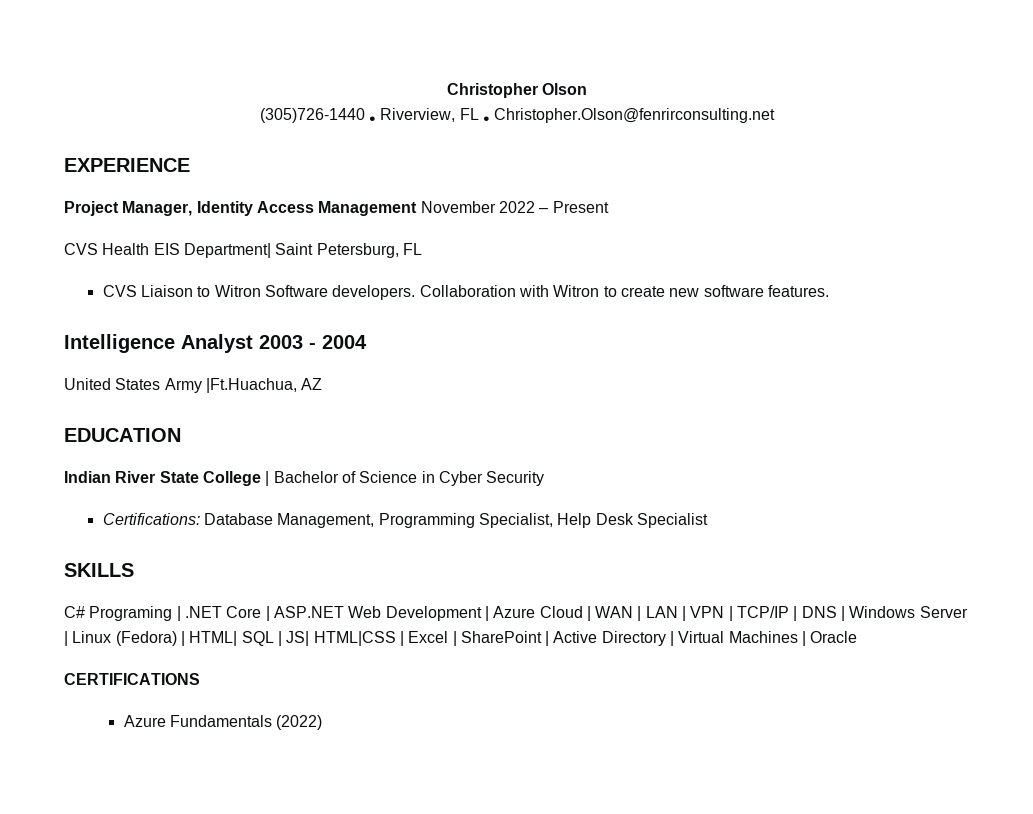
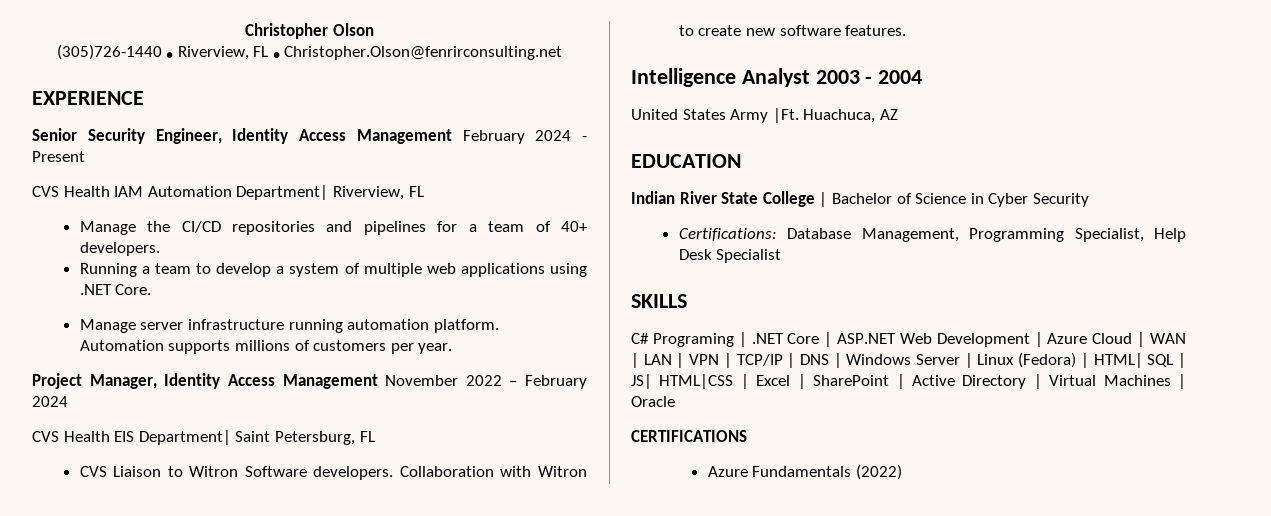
(190, 165) none -> [32,128,587,144] [32,151,85,162] [32,185,424,200] [79,221,588,235] [79,242,160,256] [79,263,587,277] [79,284,152,295] [79,319,499,333] [79,340,453,354] // Senior Security Engineer, Identity Access Management February 2024 - Present // CVS Health IAM Automation Department| Riverview, FL // Manage the CI/CD repositories and pipelines for a team of 40+ developers. // Running a team to develop a system of multiple web applications using .NET Core. // Manage server infrastructure running automation platform. Automation supports millions of customers per year.
[552,201,609,213] Present -> [525,375,587,389] [32,396,68,407] February 2024
[205,378,297,393] |Ft.Huachua, -> [772,108,876,123] |Ft. Huachuca,

